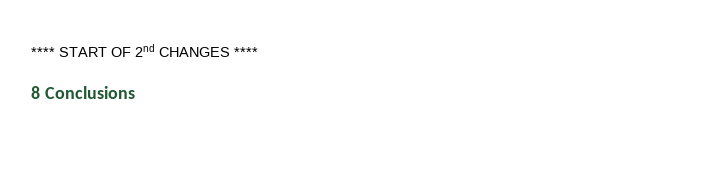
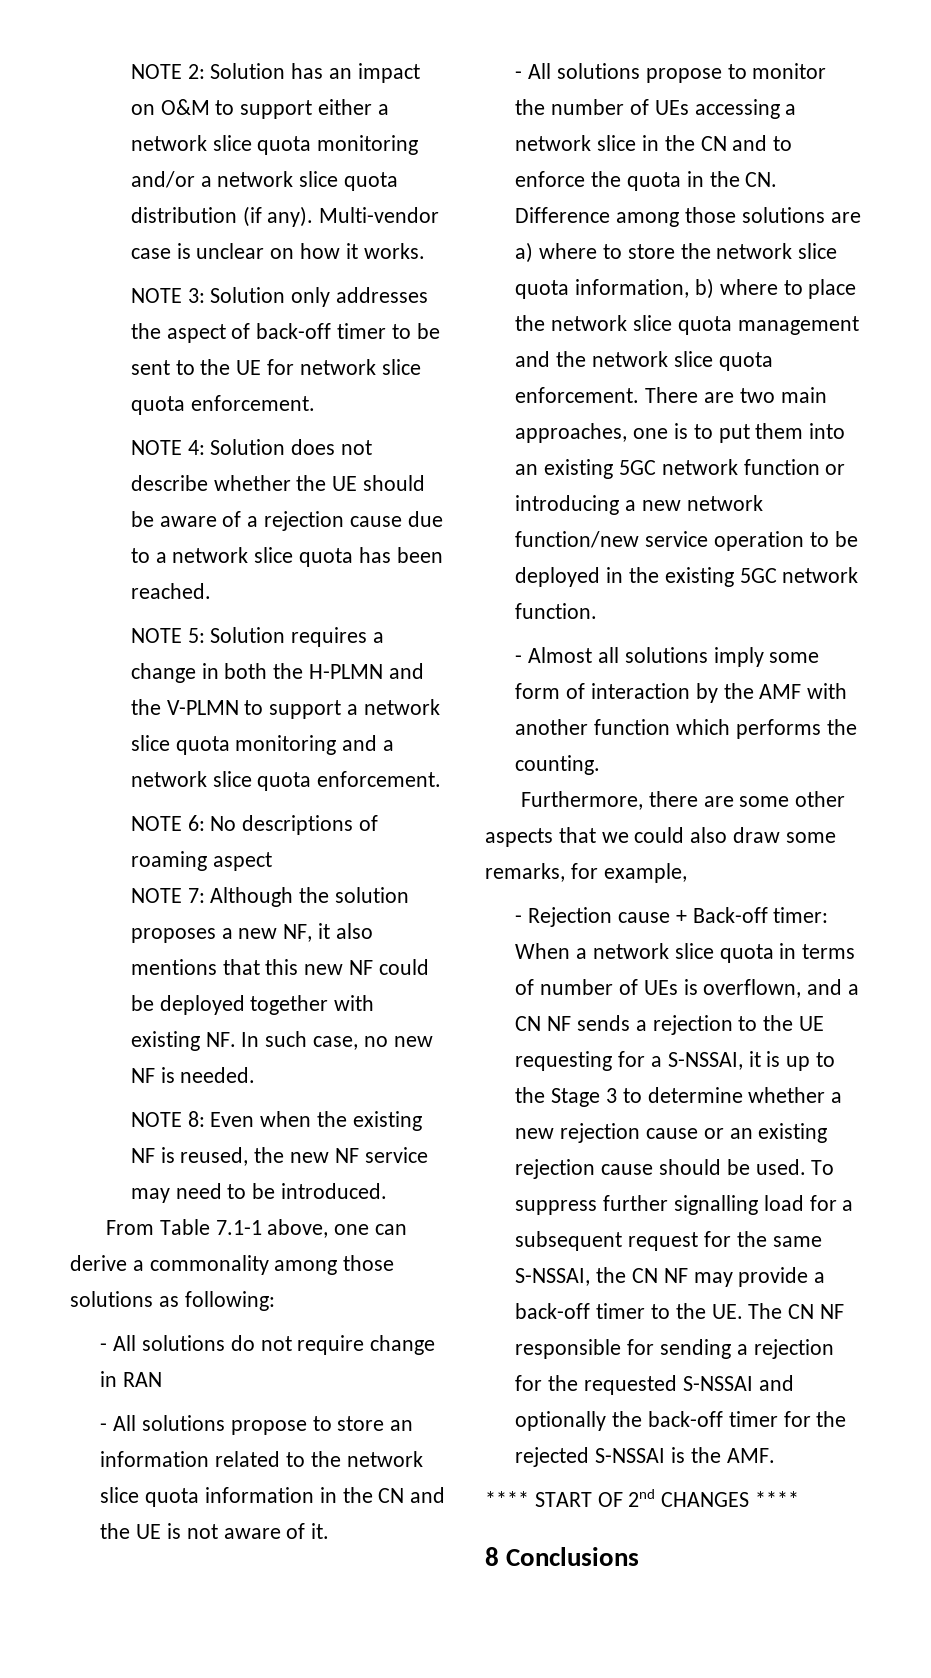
(31, 52) none -> [130,63,420,83] [130,99,389,119] [130,135,419,155] [130,171,399,191] [130,206,440,227] [130,243,425,259] [130,287,429,307] [130,323,440,343] [130,359,421,375] [130,395,315,415] [130,439,373,455] [130,475,426,491] [130,511,443,531] [130,547,443,567] [130,583,211,599] [130,627,385,647] [130,663,424,683] [130,699,440,719] [130,735,395,755] [130,771,442,791] [130,815,379,835] [130,851,272,871] [130,887,410,907] [130,923,373,943] [130,959,429,975] [130,995,375,1015] [130,1031,433,1051] [130,1067,256,1083] [130,1111,422,1131] [130,1147,428,1166] [130,1183,388,1203] [105,1219,407,1238] [70,1255,395,1275] [70,1291,275,1311] [100,1335,436,1355] [100,1371,163,1387] [100,1415,414,1435] [100,1451,423,1467] [100,1487,446,1507] [100,1523,330,1539] [515,63,827,83] [515,99,797,119] [515,135,793,151] [515,171,778,191] [515,207,861,227] [515,242,838,263] [515,278,857,299] [515,315,859,335] [515,351,773,371] [515,387,827,403] [515,423,846,443] [515,459,846,479] [515,495,763,515] [515,531,858,551] [515,567,859,587] [515,603,598,619] [515,647,820,667] [515,683,848,703] [515,719,857,739] [515,755,601,775] [520,791,846,810] [485,827,836,847] [485,863,687,883] [515,907,829,927] [515,943,856,963] [515,979,860,998] [515,1015,825,1035] [515,1051,836,1071] [515,1087,843,1107] [515,1123,828,1143] [515,1159,835,1179] [515,1195,854,1215] [515,1231,822,1251] [515,1267,826,1287] [515,1303,845,1319] [515,1339,834,1359] [515,1375,794,1395] [515,1411,847,1431] [515,1447,775,1467] NOTE 2: Solution has an impact on O&M to support either a network slice quota monitoring and/or a network slice quota distribution (if any). Multi-vendor case is unclear on how it works. // NOTE 3: Solution only addresses the aspect of back-off timer to be sent to the UE for network slice quota enforcement. // NOTE 4: Solution does not describe whether the UE should be aware of a rejection cause due to a network slice quota has been reached. // NOTE 5: Solution requires a change in both the H-PLMN and the V-PLMN to support a network slice quota monitoring and a network slice quota enforcement. // NOTE 6: No descriptions of roaming aspect // NOTE 7: Although the solution proposes a new NF, it also mentions that this new NF could be deployed together with existing NF. In such case, no new NF is needed. // NOTE 8: Even when the existing NF is reused, the new NF service may need to be introduced. // From Table 7.1-1 above, one can derive a commonality among those solutions as following: // - All solutions do not require change in RAN // - All solutions propose to store an information related to the network slice quota information in the CN and the UE is not aware of it. // - All solutions propose to monitor the number of UEs accessing a network slice in the CN and to enforce the quota in the CN. Difference among those solutions are a) where to store the network slice quota information, b) where to place the network slice quota management and the network slice quota enforcement. There are two main approaches, one is to put them into an existing 5GC network function or introducing a new network function/new service operation to be deployed in the existing 5GC network function. // - Almost all solutions imply some form of interaction by the AMF with another function which performs the counting. // Furthermore, there are some other aspects that we could also draw some remarks, for example, // - Rejection cause + Back-off timer: When a network slice quota in terms of number of UEs is overflown, and a CN NF sends a rejection to the UE requesting for a S-NSSAI, it is up to the Stage 3 to determine whether a new rejection cause or an existing rejection cause should be used. To suppress further signalling load for a subsequent request for the same S-NSSAI, the CN NF may provide a back-off timer to the UE. The CN NF responsible for sending a rejection for the requested S-NSSAI and optionally the back-off timer for the rejected S-NSSAI is the AMF. //

